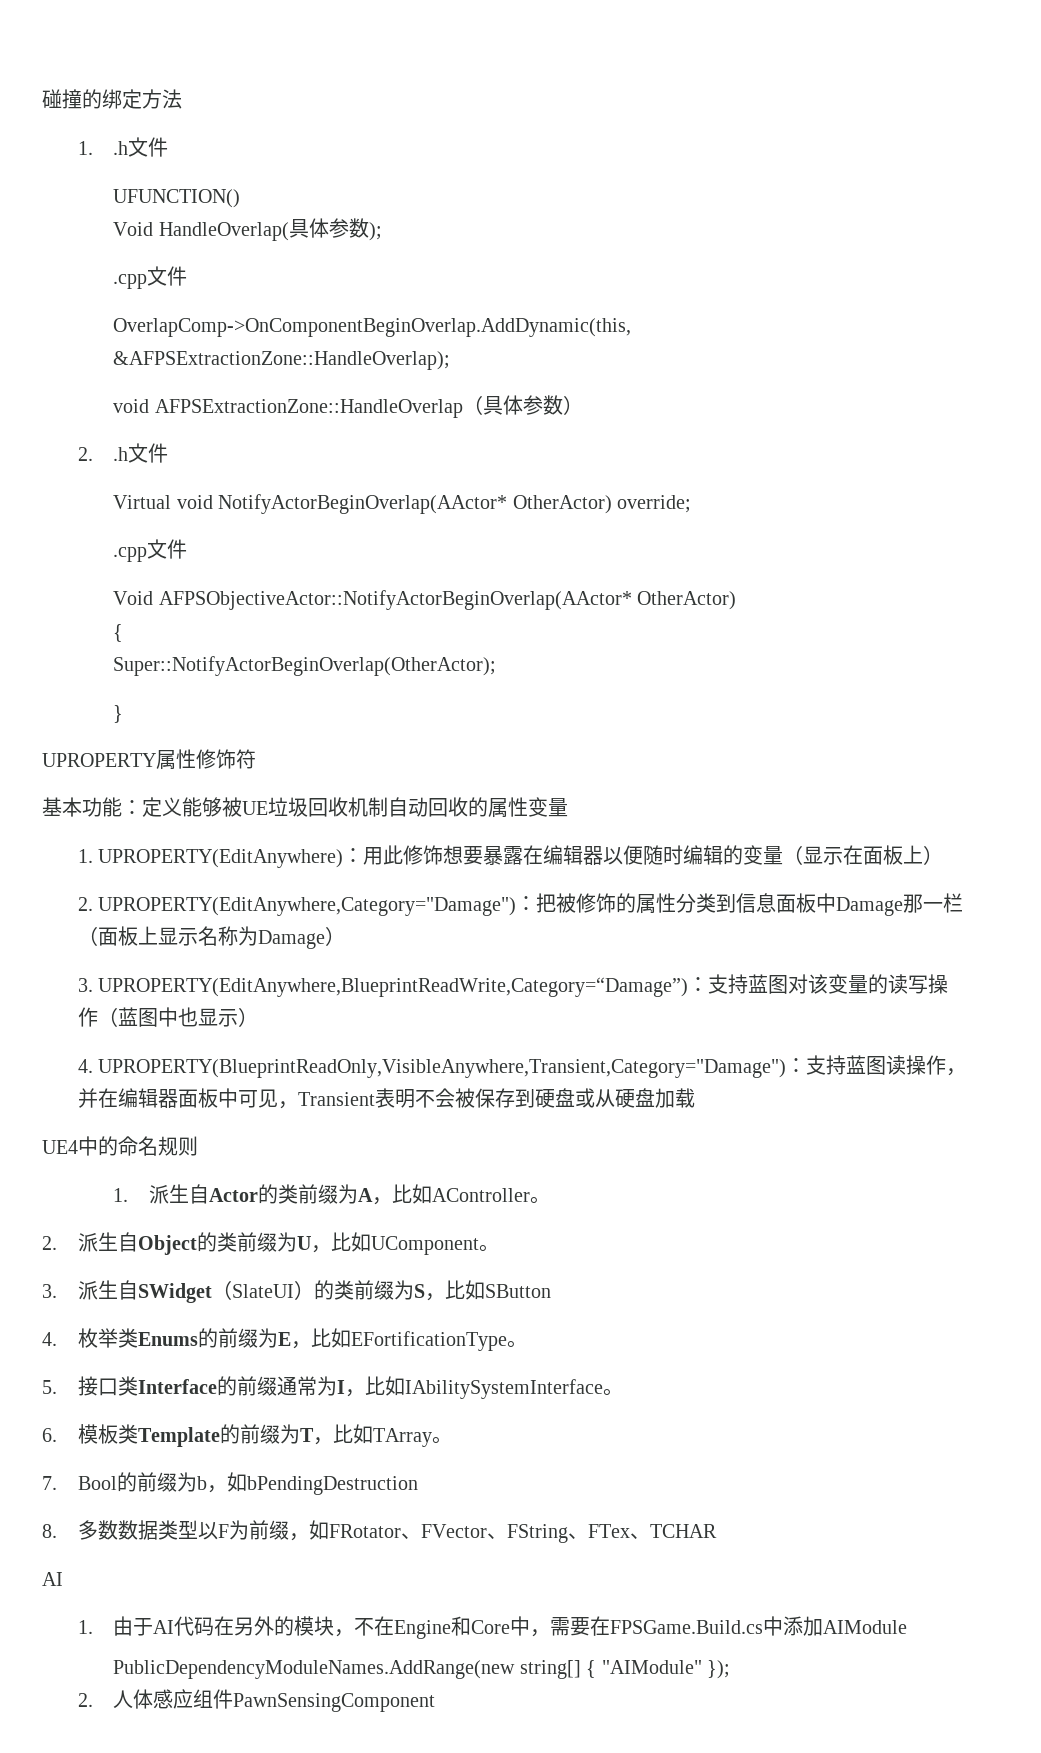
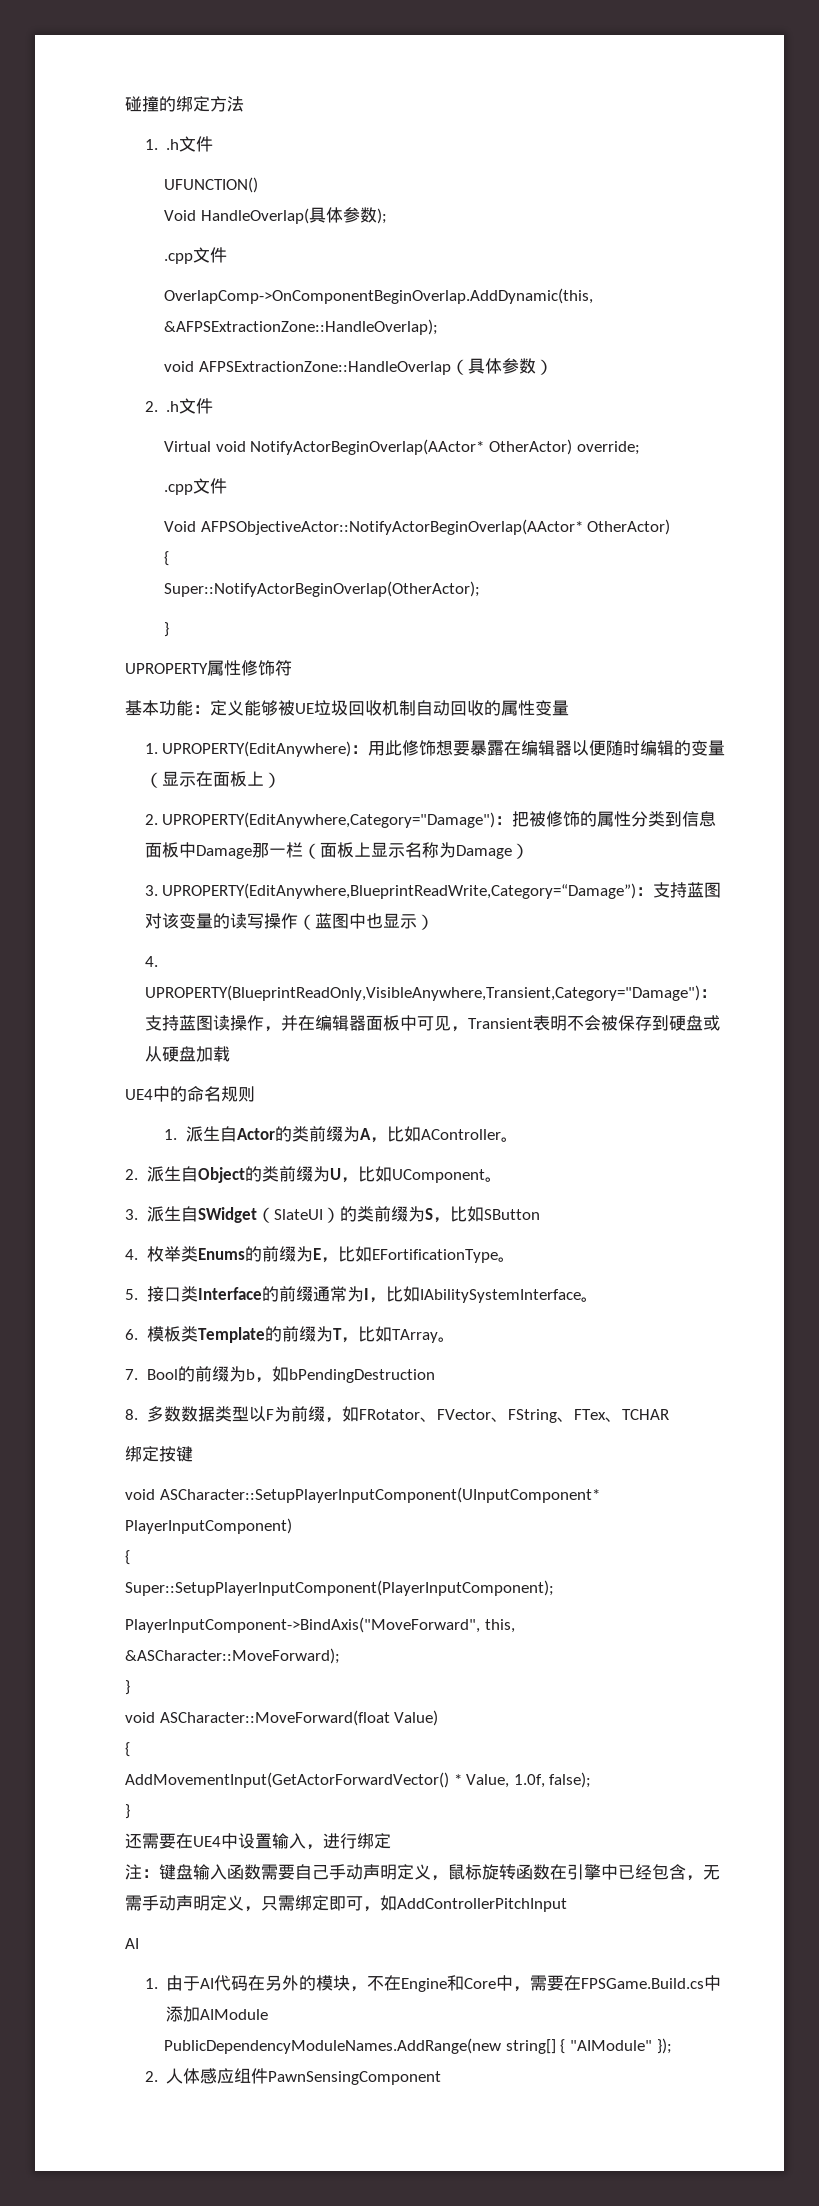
(717, 1531) none -> [125,1446,193,1462] [125,1487,600,1503] [125,1518,292,1534] [125,1550,130,1565] [125,1580,554,1596] [125,1617,515,1633] [125,1648,340,1664] [125,1680,130,1695] [125,1710,439,1726] [125,1742,130,1757] [125,1772,592,1788] [125,1804,130,1819] [125,1833,391,1850] [125,1864,720,1881] [125,1895,567,1912] // 绑定按键 // void ASCharacter::SetupPlayerInputComponent(UInputComponent* PlayerInputComponent) // { // Super::SetupPlayerInputComponent(PlayerInputComponent); // PlayerInputComponent->BindAxis("MoveForward", this, &ASCharacter::MoveForward); // } // void ASCharacter::MoveForward(float Value) // { // AddMovementInput(GetActorForwardVector() * Value, 1.0f, false); // } // 还需要在UE4中设置输入，进行绑定 // 注：键盘输入函数需要自己手动声明定义，鼠标旋转函数在引擎中已经包含，无需手动声明定义，只需绑定即可，如AddControllerPitchInput

